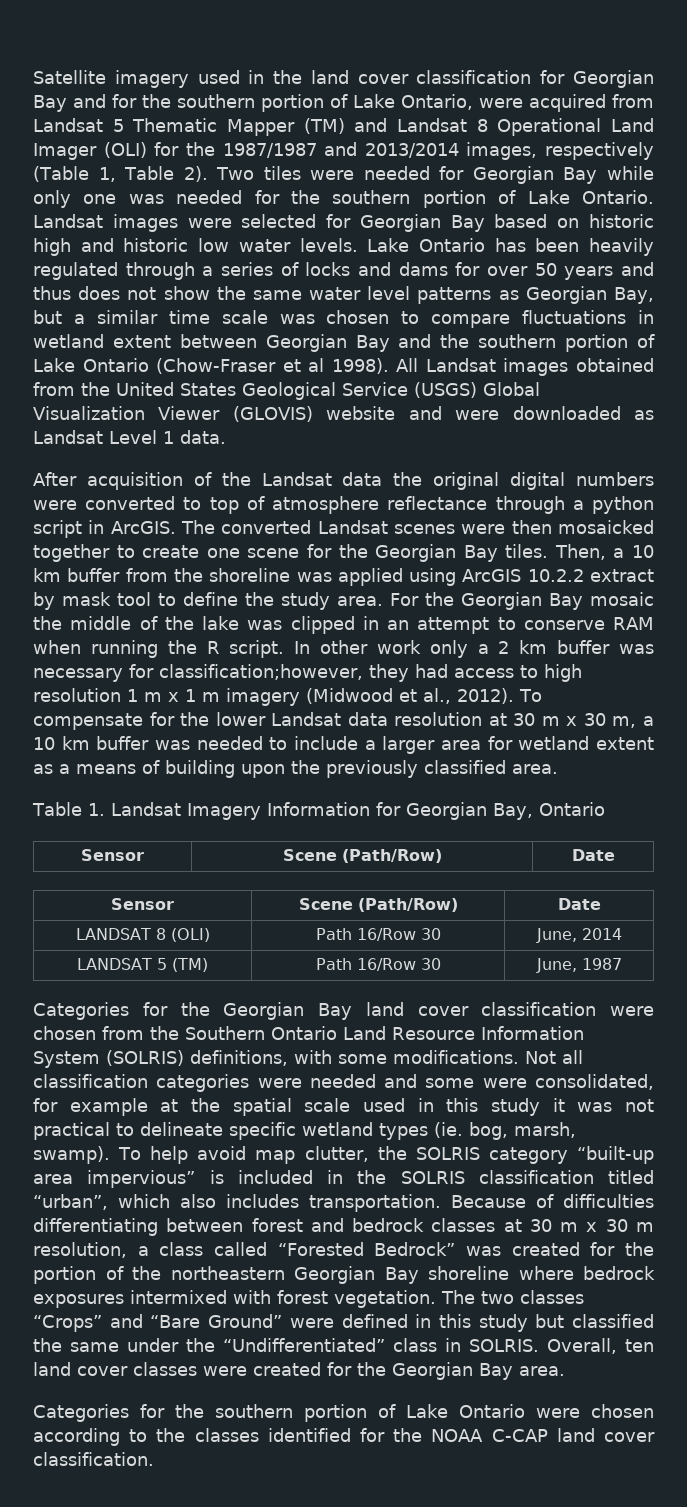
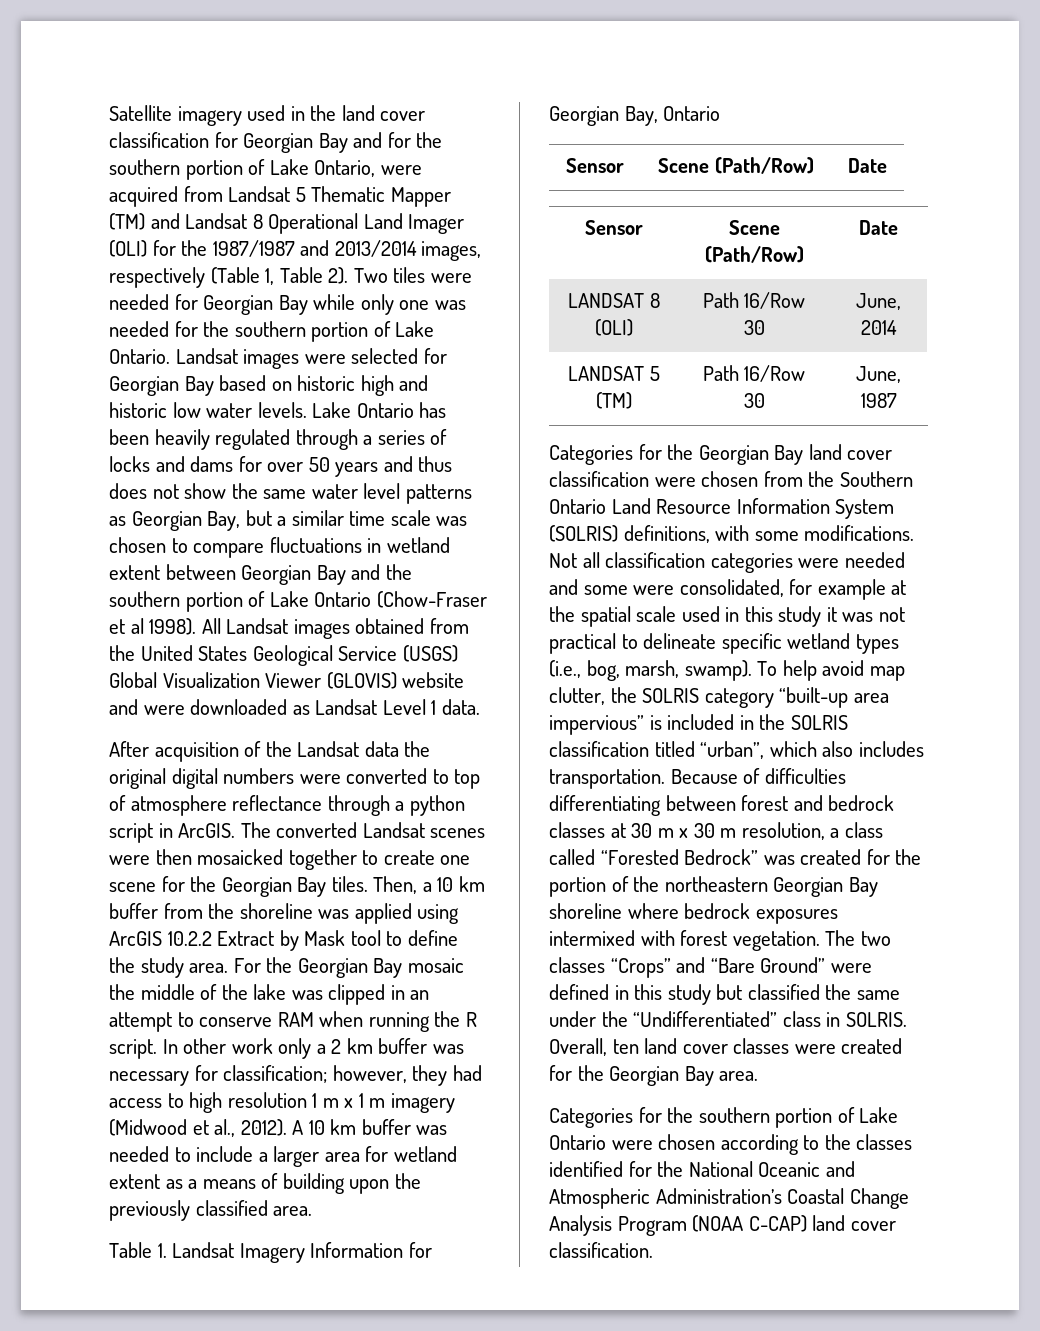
[590,569,654,582] [33,592,111,610] extract by mask -> [217,930,346,951] Extract by Mask
[159,664,363,680] classification;however, -> [223,1065,407,1083] classification; however,
[519,689,542,702] [33,712,655,730] To compensate for the lower Landsat data resolution at 30 m x 30 m, a -> [292,1120,304,1135] A
[434,1122,463,1138] (ie. -> [549,660,581,678] (i.e.,
[431,1429,548,1442] NOAA C-CAP -> [688,1161,855,1177] [549,1188,909,1209] [549,1215,807,1236] National Oceanic and Atmospheric Administration’s Coastal Change Analysis Program (NOAA C-CAP)

